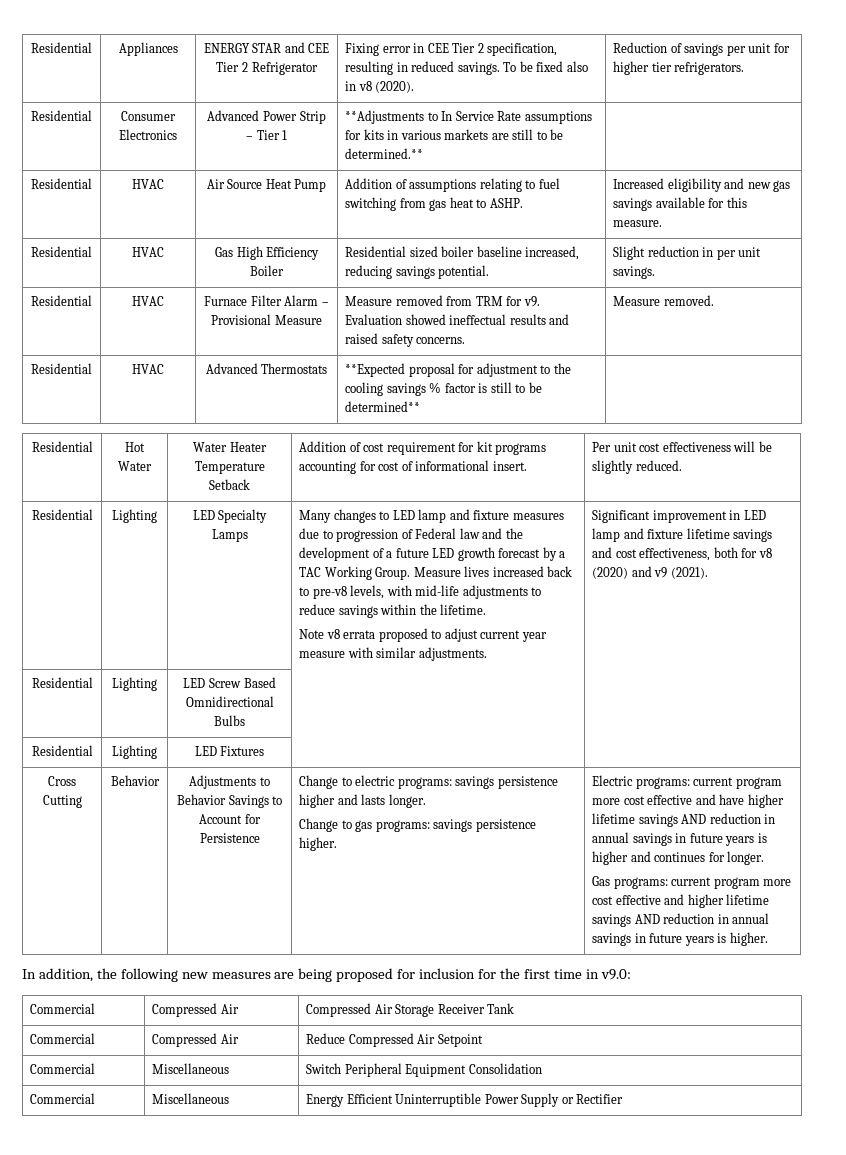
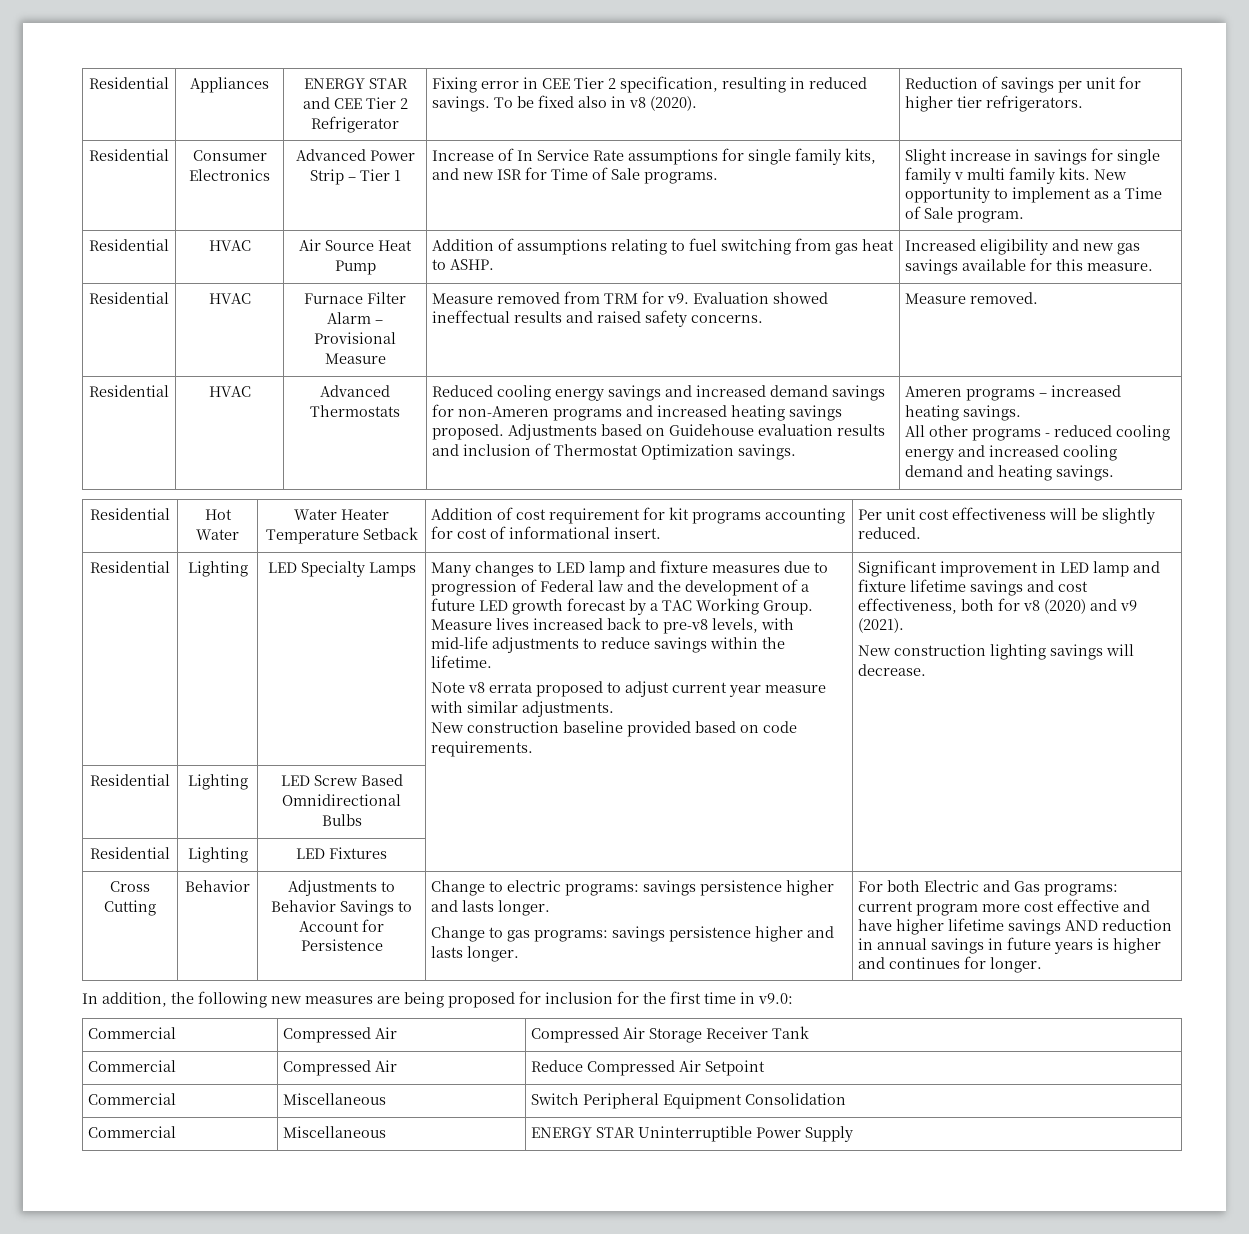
[345,110,438,124] **Adjustments to -> [432,148,515,161] Increase of
[363,129,564,140] [345,148,424,159] kits in various markets are still to be determined.** | -> [748,148,877,165] [432,167,719,184] [905,148,1161,165] [905,167,1128,184] [905,187,1163,203] [905,206,1025,223] single family kits, and new ISR for Time of Sale programs. | Slight increase in savings for single family v multi family kits. New opportunity to implement as a Time of Sale program.
[31,246,92,257] [132,247,164,257] [214,246,320,260] [250,265,284,276] [345,246,580,260] [345,265,490,279] [613,246,762,260] [613,266,656,279] // Residential | HVAC | Gas High Efficiency Boiler | Residential sized boiler baseline increased, reducing savings potential. | Slight reduction in per unit savings. -> (1154, 267) none
[345,363,571,377] [345,382,542,396] [345,401,421,412] **Expected proposal for adjustment to the cooling savings % factor is still to be determined** | -> [432,385,886,401] [432,404,843,421] [432,424,886,440] [432,443,797,460] [905,385,1122,401] [905,405,1022,421] [905,425,1171,441] [905,445,1118,461] [905,465,1115,481] Reduced cooling energy savings and increased demand savings for non-Ameren programs and increased heating savings proposed. Adjustments based on Guidehouse evaluation results and inclusion of Thermostat Optimization savings. | Ameren programs – increased heating savings. // All other programs - reduced cooling energy and increased cooling demand and heating savings.
(487, 654) none -> [431,721,798,737] [431,741,534,757] // New construction baseline provided based on code requirements.
(708, 573) none -> [858,644,1135,660] [858,664,927,676] // New construction lighting savings will decrease.
[299,837,338,851] [592,775,634,786] higher. | Electric -> [755,926,835,942] [431,946,520,962] [858,880,1041,892] higher and lasts longer. | For both Electric and Gas
[592,876,792,889] [592,894,770,908] [592,913,770,927] [592,932,768,946] // Gas programs: current program more cost effective and higher lifetime savings AND reduction in annual savings in future years is higher. -> (1043, 965) none
[306,1094,393,1107] Energy Efficient -> [531,1127,636,1138] ENERGY STAR
[561,1094,624,1104] or Rectifier -> (854, 1134) none

